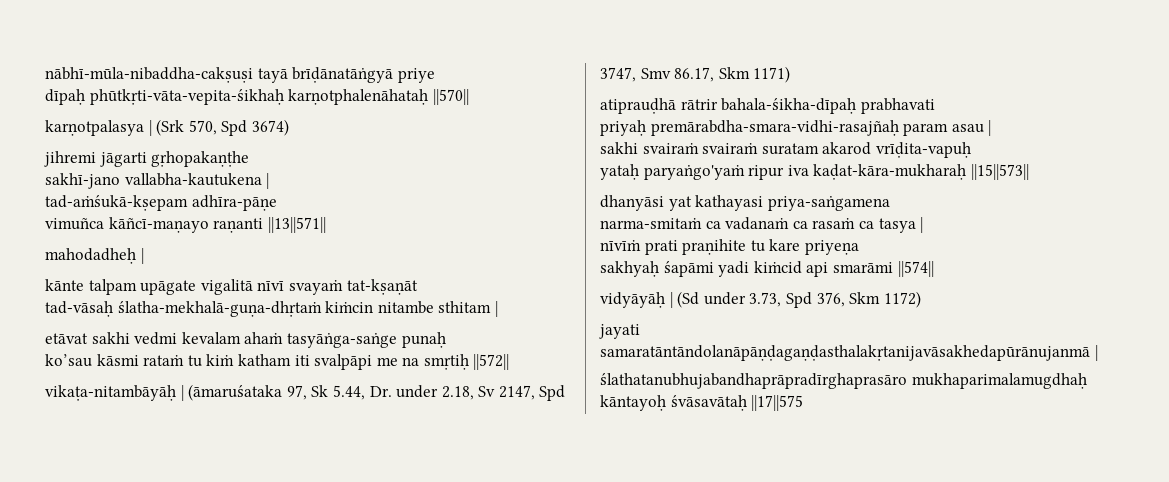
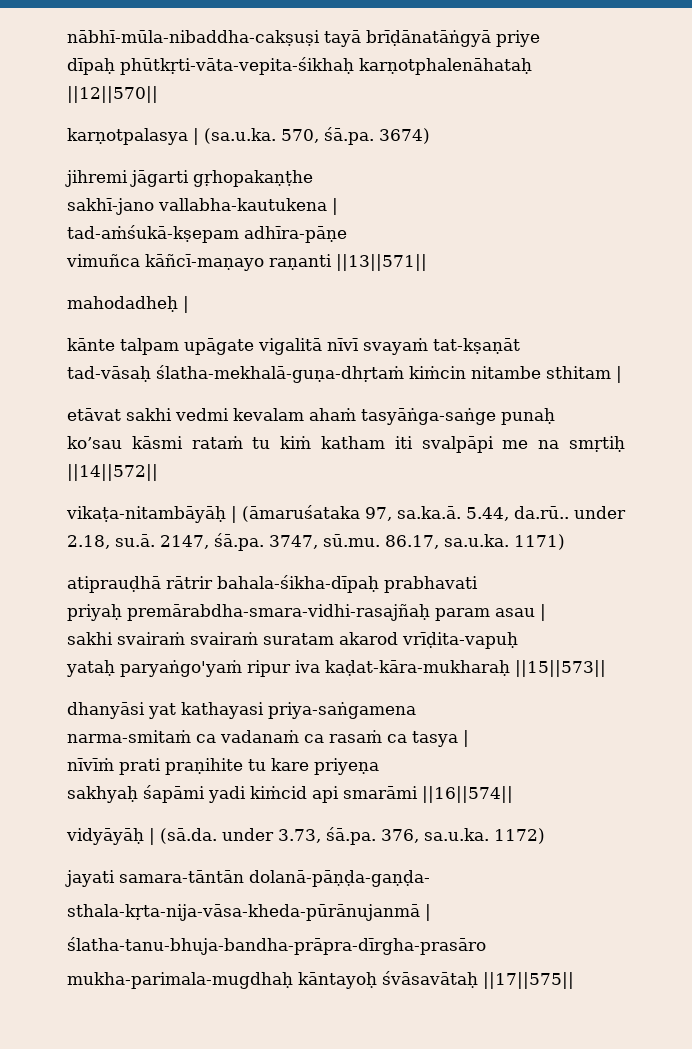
[432,89,469,105] ||570|| -> [67,86,158,103] ||12||570||
[156,119,248,136] (Srk 570, Spd -> [204,127,374,145] (sa.u.ka. 570, śā.pa.
[473,354,510,370] ||572|| -> [67,464,158,481] ||14||572||
[311,385,566,401] [600,67,750,82] Sk 5.44, Dr. under 2.18, Sv 2147, Spd 3747, Smv 86.17, Skm -> [397,506,626,521] [67,533,509,551] sa.ka.ā. 5.44, da.rū.. under 2.18, su.ā. 2147, śā.pa. 3747, sū.mu. 86.17, sa.u.ka.
[897,261,934,277] ||574|| -> [422,786,513,803] ||16||574||
[677,291,700,308] (Sd -> [160,828,217,844] (sā.da.
[785,292,881,308] Spd 376, Skm -> [326,827,489,845] śā.pa. 376, sa.u.ka.
[600,345,1098,361] [600,373,1087,389] samaratāntāndolanāpāṇḍagaṇḍasthalakṛtanijavāsakhedapūrānujanmā | // ślathatanubhujabandhaprāpradīrghaprasāro mukhaparimalamugdhaḥ -> [119,870,430,887] [67,904,431,921] [67,937,486,955] [67,972,293,989] samara-tāntān dolanā-pāṇḍa-gaṇḍa- // sthala-kṛta-nija-vāsa-kheda-pūrānujanmā | // ślatha-tanu-bhuja-bandha-prāpra-dīrgha-prasāro // mukha-parimala-mugdhaḥ
[751,395,804,411] ||17||575 -> [483,972,574,989] ||17||575||

